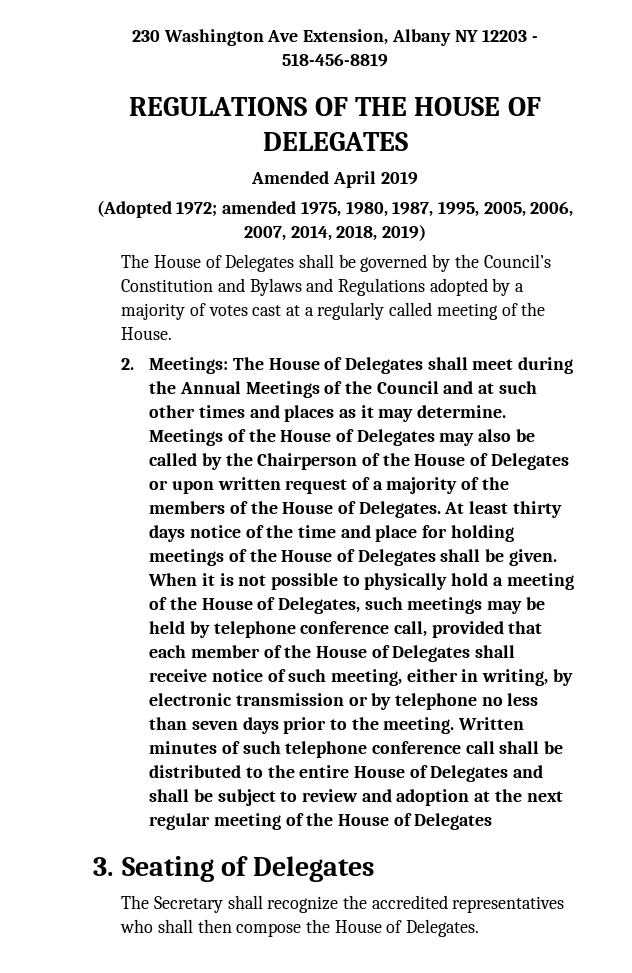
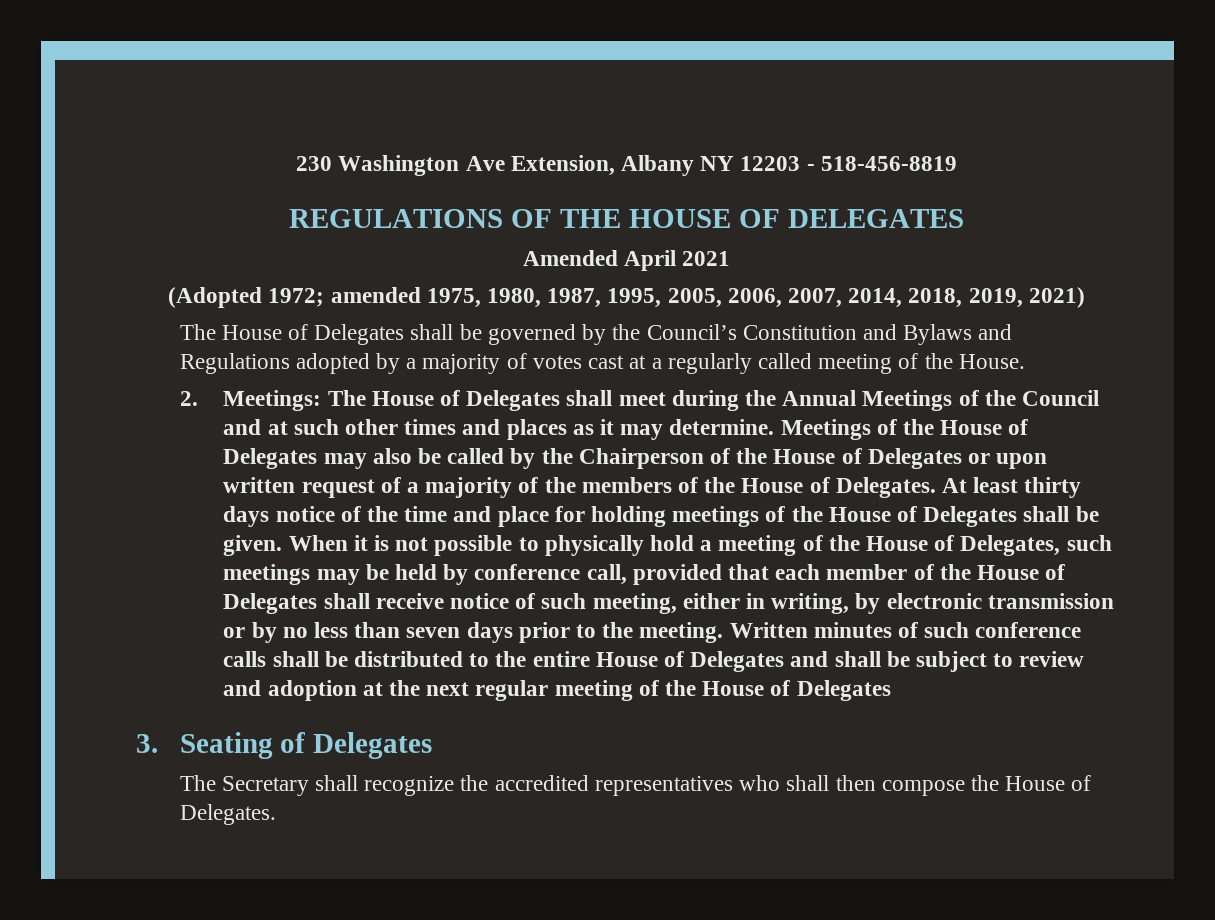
[380,171,418,185] 2019 -> [682,251,731,266] 2021
[382,224,427,241] 2019) -> [968,287,1085,308] 2019, 2021)
[213,621,296,638] telephone -> (469, 574) none
[395,693,478,710] telephone -> (277, 632) none
[285,741,495,758] telephone conference call -> [975,622,1082,638] [223,651,267,667] conference calls

